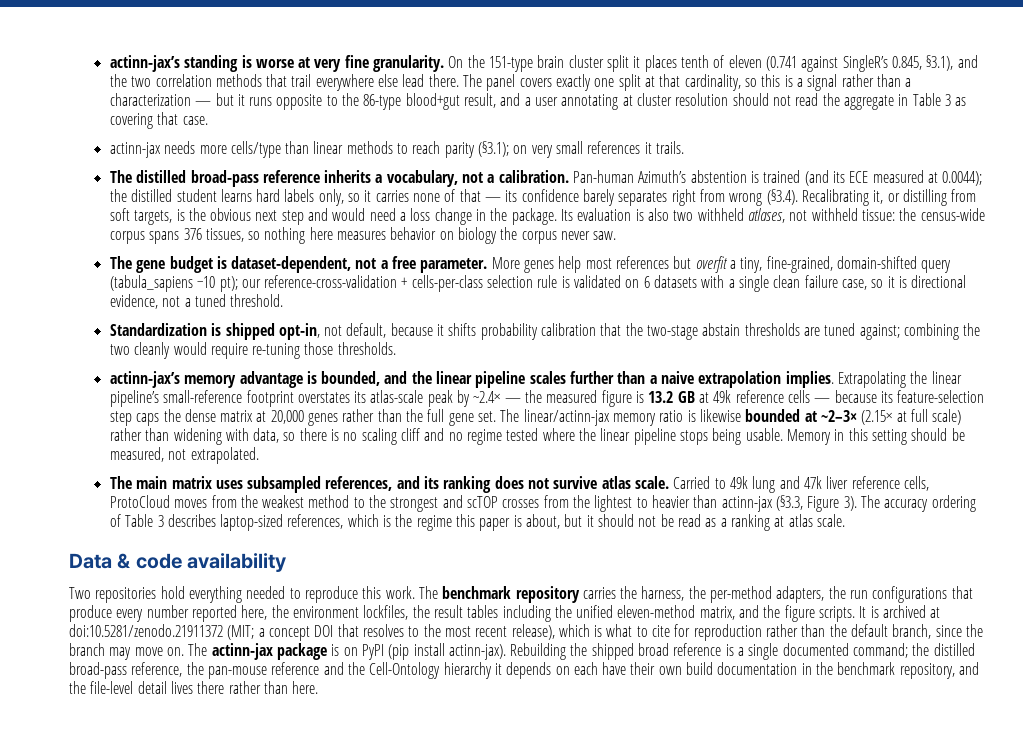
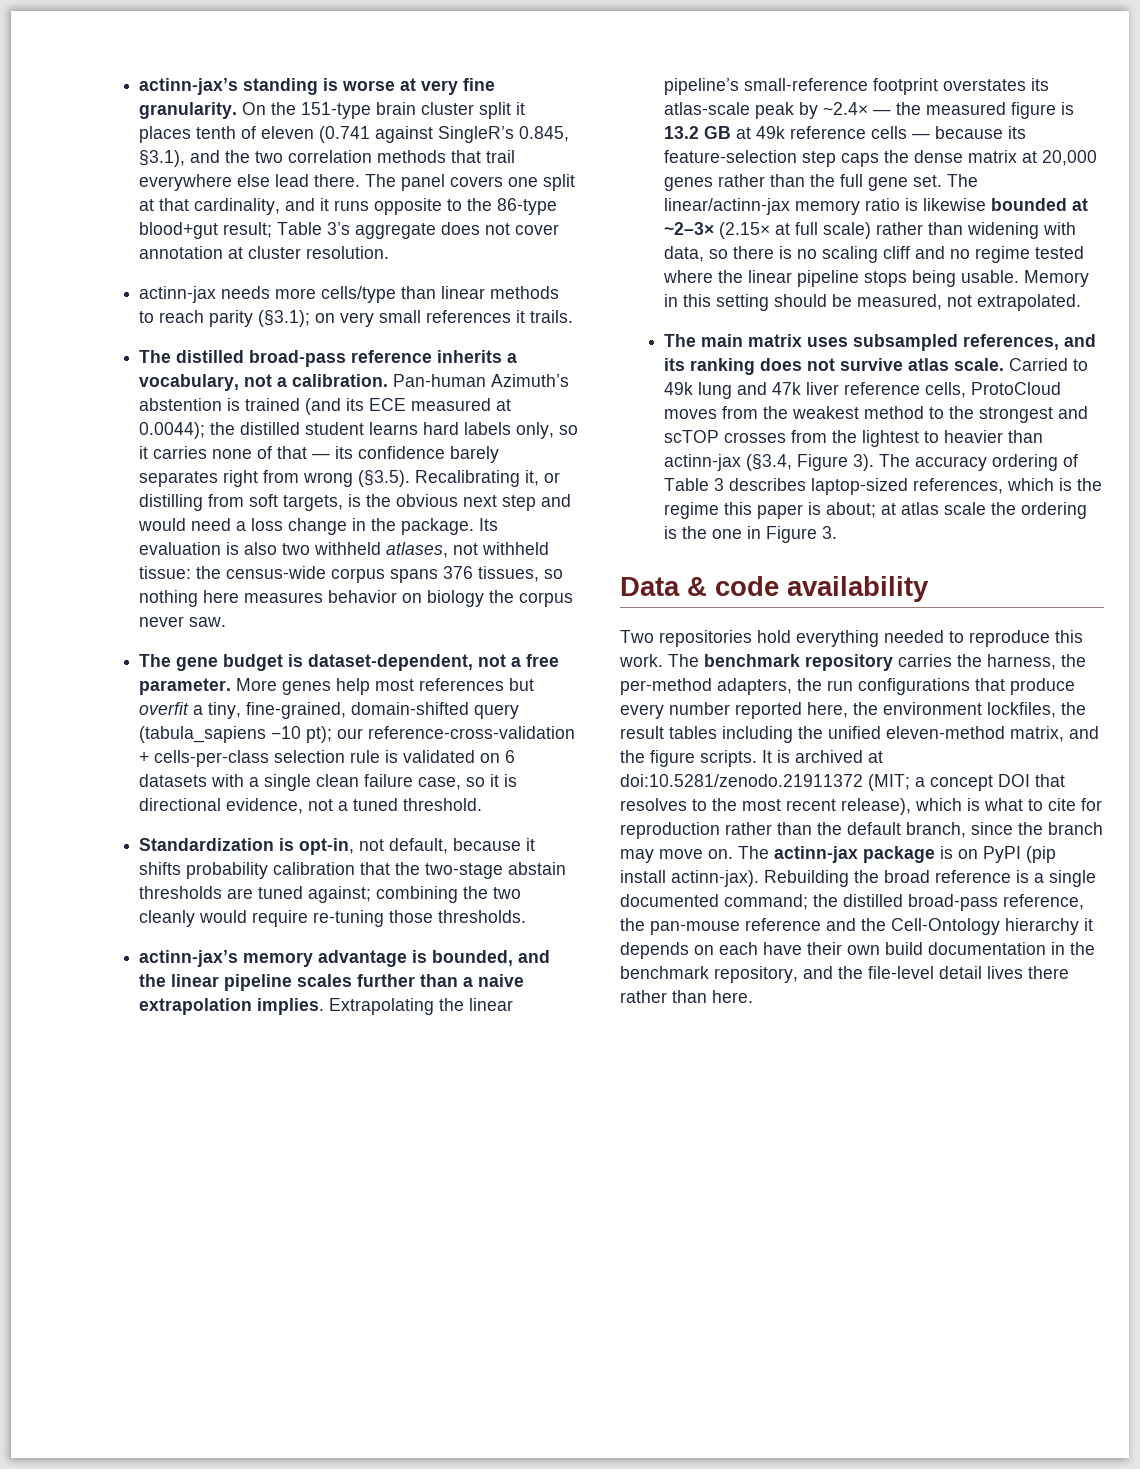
[556,74,592,91] exactly -> (504, 181) none
[744,74,912,91] [109,93,234,106] so this is a signal rather than a characterization — but -> [285,198,316,211] and
[464,93,967,110] [109,112,208,129] result, and a user annotating at cluster resolution should not read the aggregate in Table 3 as covering that case. -> [223,222,560,239] [139,246,390,259] result; Table 3’s aggregate does not cover annotation at cluster resolution.
[766,189,798,205] (§3.4). -> [358,470,411,487] (§3.5).
[225,323,275,340] shipped -> (295, 844) none
[775,495,803,511] (§3.3, -> [746,454,793,471] (§3.4,
[526,514,845,531] about, but it should not be read as a ranking at atlas scale. -> [826,502,1088,519] [664,526,838,543] about; at atlas scale the ordering is the one in Figure 3.
[591,643,634,660] shipped -> (879, 876) none

